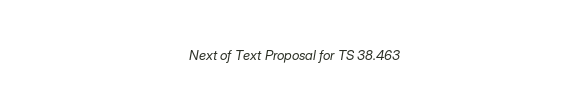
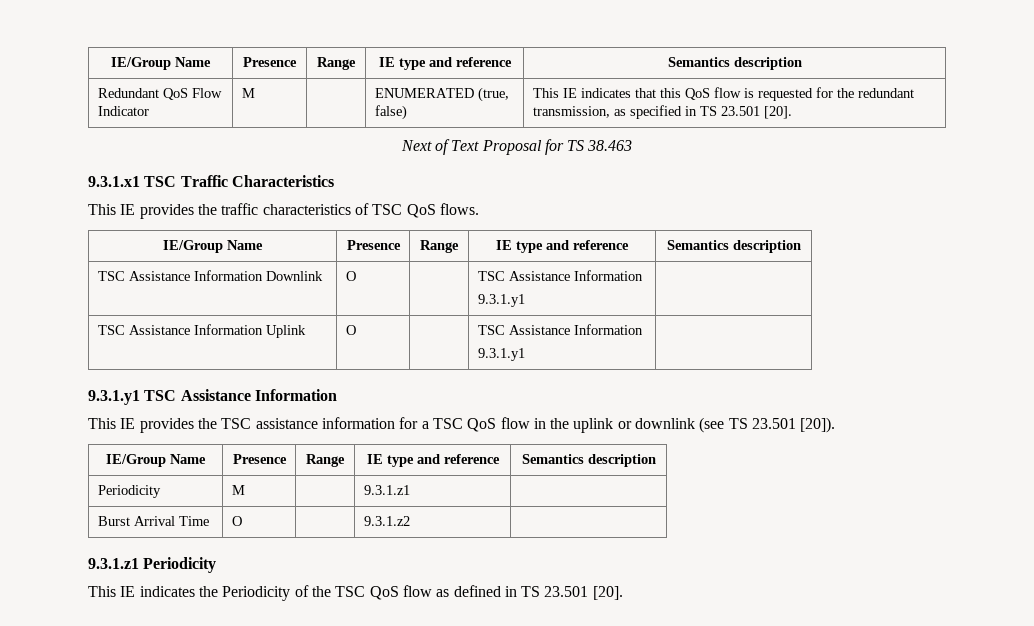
(188, 55) none -> [111,57,211,70] [243,57,297,67] [317,57,356,70] [378,57,512,70] [667,57,802,70] [97,88,222,100] [97,106,149,116] [241,88,255,98] [374,87,509,102] [374,105,407,120] [532,87,914,101] [532,105,792,119] IE/Group Name | Presence | Range | IE type and reference | Semantics description // Redundant QoS Flow Indicator | M | | ENUMERATED (true, false) | This IE indicates that this QoS flow is requested for the redundant transmission, as specified in TS 23.501 [20]. //
(402, 55) none -> [88,175,334,187] [88,203,479,219] [163,240,263,253] [346,240,401,250] [420,240,459,253] [496,240,629,253] [666,240,801,253] [97,270,323,281] [345,271,356,281] [477,270,643,281] [477,294,525,307] [97,324,306,338] [345,325,356,335] [477,324,643,335] [477,348,525,361] [88,389,337,405] [88,417,836,433] [106,454,206,467] [232,454,287,464] [306,454,345,467] [366,454,500,467] [521,454,656,467] [97,485,161,498] [231,485,245,495] [363,485,410,495] [97,516,209,526] [231,516,242,526] [363,516,410,526] [88,557,217,573] [88,585,623,601] // 9.3.1.x1 TSC Traffic Characteristics // This IE provides the traffic characteristics of TSC QoS flows. // IE/Group Name | Presence | Range | IE type and reference | Semantics description // TSC Assistance Information Downlink | O | | TSC Assistance Information // 9.3.1.y1 | // TSC Assistance Information Uplink | O | | TSC Assistance Information // 9.3.1.y1 | // 9.3.1.y1 TSC Assistance Information // This IE provides the TSC assistance information for a TSC QoS flow in the uplink or downlink (see TS 23.501 [20]). // IE/Group Name | Presence | Range | IE type and reference | Semantics description // Periodicity | M | | 9.3.1.z1 | // Burst Arrival Time | O | | 9.3.1.z2 | // 9.3.1.z1 Periodicity // This IE indicates the Periodicity of the TSC QoS flow as defined in TS 23.501 [20].

